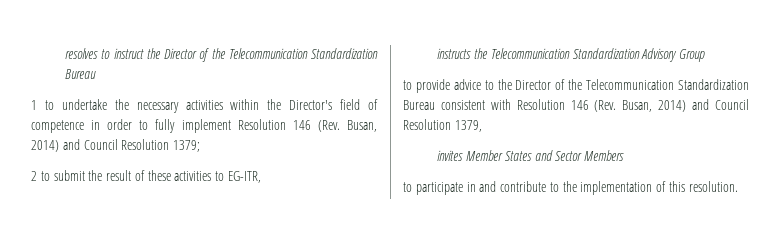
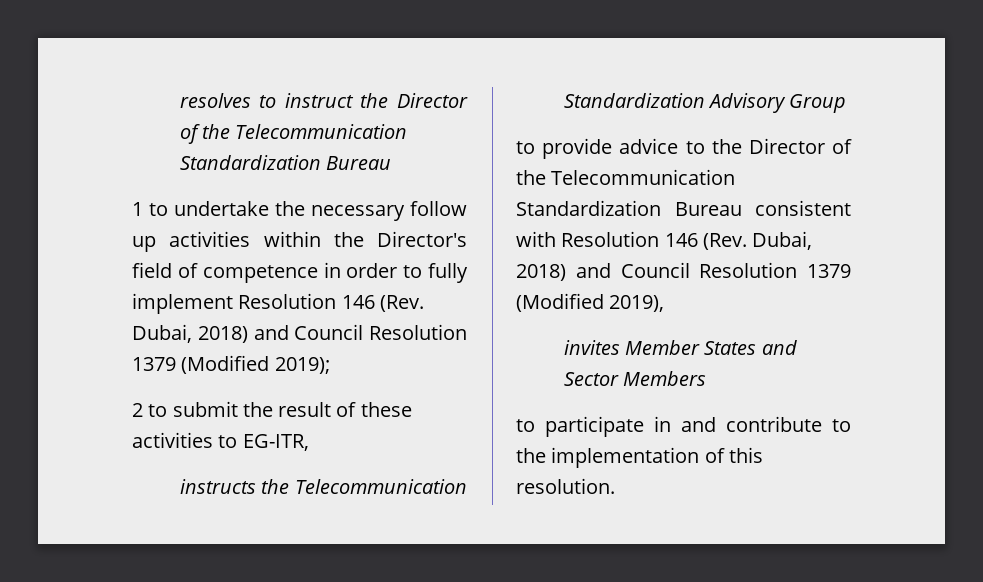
(179, 107) none -> [410,201,467,216] [132,236,156,252] follow up
[346,120,377,132] [31,139,201,152] Busan, 2014) and Council Resolution 1379; -> [132,324,467,343] [132,355,330,374] Dubai, 2018) and Council Resolution 1379 (Modified 2019);
[622,99,749,112] [403,119,482,132] Busan, 2014) and Council Resolution 1379, -> [752,231,813,250] [516,262,851,281] [516,293,665,312] Dubai, 2018) and Council Resolution 1379 (Modified 2019),

